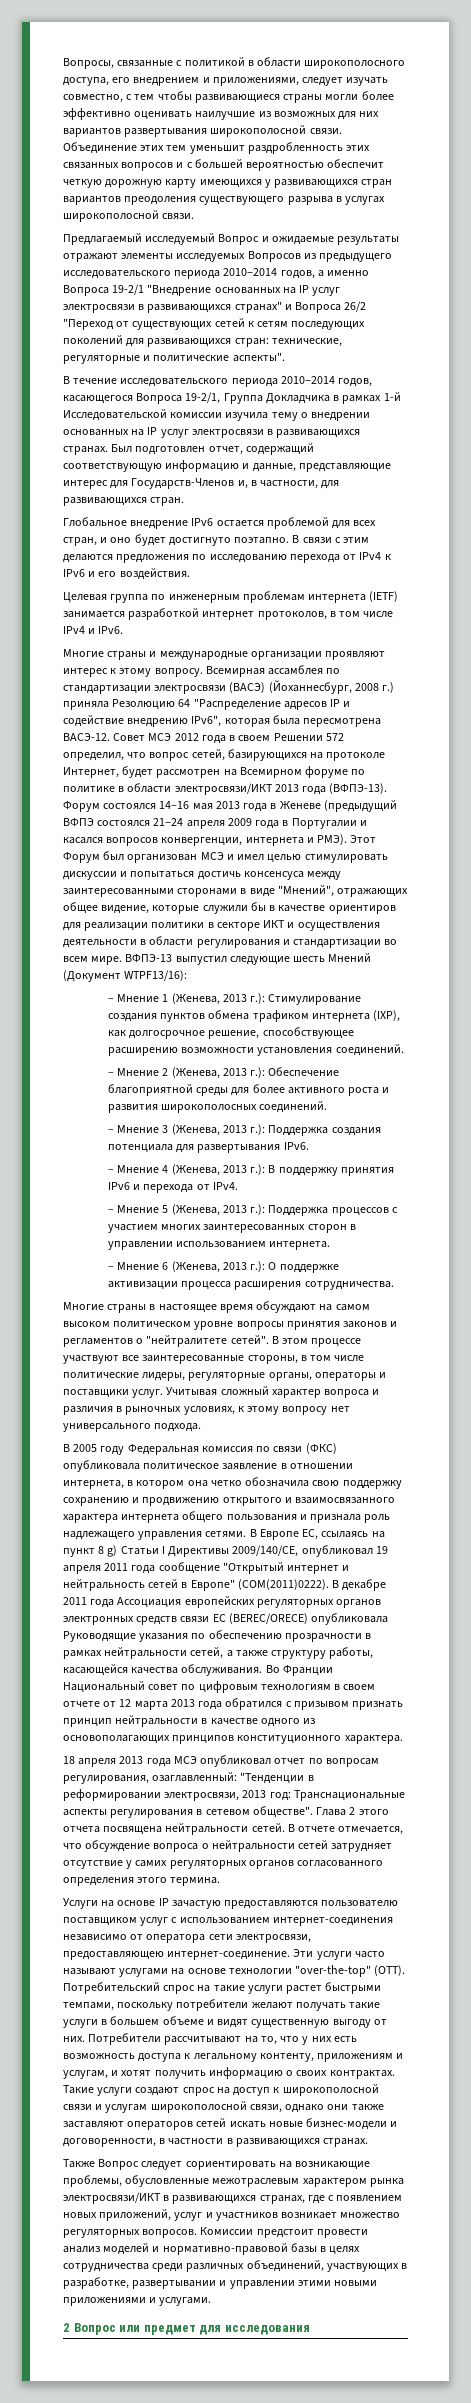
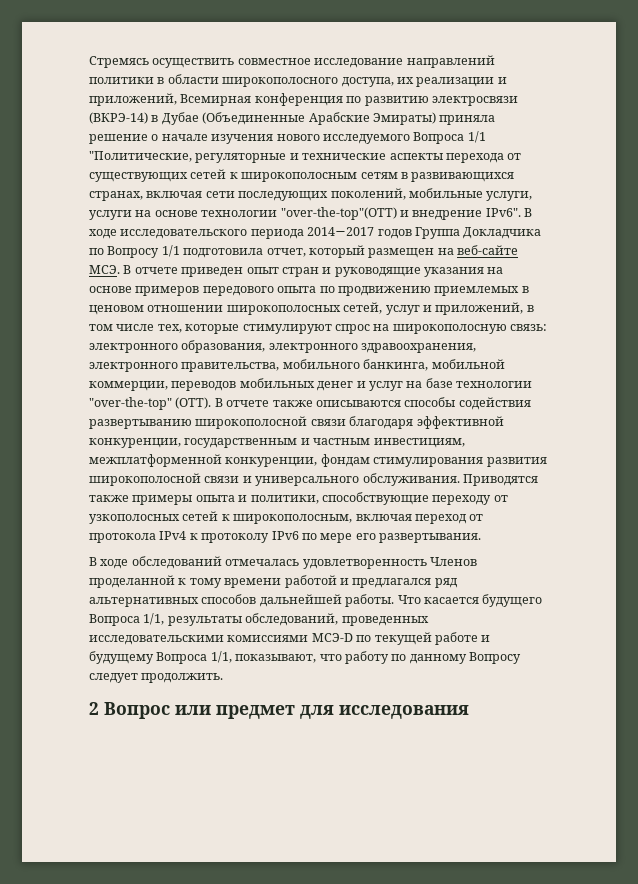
[63,57,406,69] [63,77,389,86] [63,91,394,103] [63,108,380,120] [63,125,342,137] [63,142,371,154] [63,159,385,171] [63,179,393,188] [63,196,386,205] [63,210,195,222] [63,233,400,245] [63,251,393,262] [63,268,370,279] [63,284,341,296] [63,301,367,313] [63,318,366,330] [63,335,342,347] [63,352,285,364] [63,376,373,387] [63,392,401,404] [63,409,371,421] [63,427,361,438] [63,443,314,455] [63,460,391,472] [63,478,340,489] [63,497,185,506] [63,517,377,529] [63,534,370,546] [63,552,391,563] [63,568,190,580] [63,591,399,603] [63,608,394,620] [63,626,124,634] [63,649,386,660] [63,665,341,677] [63,680,395,694] [63,698,351,710] [63,715,382,727] [63,733,344,744] [63,749,386,761] [63,766,366,778] [63,783,388,795] [63,800,397,812] [63,818,367,829] [63,834,377,846] [63,851,388,863] [63,871,342,880] [63,885,409,897] [63,902,396,914] [63,920,380,931] [63,936,398,948] [63,953,372,965] [63,970,188,982] [107,993,362,1005] [107,1010,401,1022] [107,1027,354,1039] [107,1044,404,1056] [107,1067,340,1079] [107,1084,390,1096] [107,1101,328,1113] [107,1124,381,1136] [107,1142,309,1153] [107,1164,394,1176] [107,1182,238,1193] [107,1204,398,1216] [107,1224,356,1233] [107,1241,331,1250] [107,1261,339,1273] [107,1281,394,1290] [63,1301,370,1313] [63,1321,398,1330] [63,1335,362,1347] [63,1355,365,1364] [63,1372,387,1381] [63,1386,380,1398] [63,1406,350,1415] [63,1423,202,1432] [63,1443,337,1455] [63,1460,353,1472] [63,1477,402,1489] [63,1497,396,1506] [63,1511,391,1523] [63,1529,385,1540] [63,1545,388,1557] [63,1562,350,1574] [63,1579,387,1591] [63,1596,382,1608] [63,1613,389,1625] [63,1630,372,1642] [63,1647,374,1659] [63,1664,333,1676] [63,1681,376,1693] [63,1698,404,1710] [63,1715,316,1727] [63,1735,403,1744] [63,1755,379,1767] [63,1772,314,1784] [63,1789,405,1801] [63,1806,389,1818] [63,1823,404,1835] [63,1840,393,1852] [63,1860,384,1869] [63,1877,221,1886] [63,1898,399,1909] [63,1917,393,1926] [63,1934,311,1943] [63,1949,385,1960] [63,1965,406,1977] [63,1982,382,1994] [63,1999,381,2011] [63,2016,387,2028] [63,2033,357,2045] [63,2053,404,2062] [63,2067,395,2079] [63,2084,379,2096] [63,2101,384,2113] [63,2118,398,2130] [63,2138,369,2147] [63,2159,371,2170] [63,2175,404,2187] [63,2192,403,2204] [63,2209,401,2221] [63,2227,368,2238] [63,2243,361,2255] [63,2260,408,2272] [63,2277,378,2289] [63,2297,212,2306] Вопросы, связанные с политикой в области широкополосного доступа, его внедрением и приложениями, следует изучать совместно, с тем чтобы развивающиеся страны могли более эффективно оценивать наилучшие из возможных для них вариантов развертывания широкополосной связи. Объединение этих тем уменьшит раздробленность этих связанных вопросов и с большей вероятностью обеспечит четкую дорожную карту имеющихся у развивающихся стран вариантов преодоления существующего разрыва в услугах широкополосной связи. // Предлагаемый исследуемый Вопрос и ожидаемые результаты отражают элементы исследуемых Вопросов из предыдущего исследовательского периода 2010−2014 годов, а именно Вопроса 19-2/1 "Внедрение основанных на IP услуг электросвязи в развивающихся странах" и Вопроса 26/2 "Переход от существующих сетей к сетям последующих поколений для развивающихся стран: технические, регуляторные и политические аспекты". // В течение исследовательского периода 2010−2014 годов, касающегося Вопроса 19-2/1, Группа Докладчика в рамках 1-й Исследовательской комиссии изучила тему о внедрении основанных на IP услуг электросвязи в развивающихся странах. Был подготовлен отчет, содержащий соответствующую информацию и данные, представляющие интерес для Государств-Членов и, в частности, для развивающихся стран. // Глобальное внедрение IPv6 остается проблемой для всех стран, и оно будет достигнуто поэтапно. В связи с этим делаются предложения по исследованию перехода от IPv4 к IPv6 и его воздействия. // Целевая группа по инженерным проблемам интернета (IETF) занимается разработкой интернет протоколов, в том числе IPv4 и IPv6. // Многие страны и международные организации проявляют интерес к этому вопросу. Всемирная ассамблея по стандартизации электросвязи (ВАСЭ) (Йоханнесбург, 2008 г.) приняла Резолюцию 64 "Распределение адресов IP и содействие внедрению IPv6", которая была пересмотрена ВАСЭ-12. Совет МСЭ 2012 года в своем Решении 572 определил, что вопрос сетей, базирующихся на протоколе Интернет, будет рассмотрен на Всемирном форуме по политике в области электросвязи/ИКТ 2013 года (ВФПЭ-13). Форум состоялся 14–16 мая 2013 года в Женеве (предыдущий ВФПЭ состоялся 21−24 апреля 2009 года в Португалии и касался вопросов конвергенции, интернета и РМЭ). Этот Форум был организован МСЭ и имел целью стимулировать дискуссии и попытаться достичь консенсуса между заинтересованными сторонами в виде "Мнений", отражающих общее видение, которые служили бы в качестве ориентиров для реализации политики в секторе ИКТ и осуществления деятельности в области регулирования и стандартизации во всем мире. ВФПЭ-13 выпустил следующие шесть Мнений (Документ WTPF13/16): // – Мнение 1 (Женева, 2013 г.): Стимулирование создания пунктов обмена трафиком интернета (IXP), как долгосрочное решение, способствующее расширению возможности установления соединений. // – Мнение 2 (Женева, 2013 г.): Обеспечение благоприятной среды для более активного роста и развития широкополосных соединений. // – Мнение 3 (Женева, 2013 г.): Поддержка создания потенциала для развертывания IPv6. // – Мнение 4 (Женева, 2013 г.): В поддержку принятия IPv6 и перехода от IPv4. // – Мнение 5 (Женева, 2013 г.): Поддержка процессов с участием многих заинтересованных сторон в управлении использованием интернета. // – Мнение 6 (Женева, 2013 г.): О поддержке активизации процесса расширения сотрудничества. // Многие страны в настоящее время обсуждают на самом высоком политическом уровне вопросы принятия законов и регламентов о "нейтралитете сетей". В этом процессе участвуют все заинтересованные стороны, в том числе политические лидеры, регуляторные органы, операторы и поставщики услуг. Учитывая сложный характер вопроса и различия в рыночных условиях, к этому вопросу нет универсального подхода. // В 2005 году Федеральная комиссия по связи (ФКС) опубликовала политическое заявление в отношении интернета, в котором она четко обозначила свою поддержку сохранению и продвижению открытого и взаимосвязанного характера интернета общего пользования и признала роль надлежащего управления сетями. В Европе ЕС, ссылаясь на пункт 8 g) Статьи I Директивы 2009/140/CE, опубликовал 19 апреля 2011 года сообщение "Открытый интернет и нейтральность сетей в Европе" (COM(2011)0222). В декабре 2011 года Ассоциация европейских регуляторных органов электронных средств связи ЕС (BEREC/ORECE) опубликовала Руководящие указания по обеспечению прозрачности в рамках нейтральности сетей, а также структуру работы, касающейся качества обслуживания. Во Франции Национальный совет по цифровым технологиям в своем отчете от 12 марта 2013 года обратился с призывом признать принцип нейтральности в качестве одного из основополагающих принципов конституционного характера. // 18 апреля 2013 года МСЭ опубликовал отчет по вопросам регулирования, озаглавленный: "Тенденции в реформировании электросвязи, 2013 год: Транснациональные аспекты регулирования в сетевом обществе". Глава 2 этого отчета посвящена нейтральности сетей. В отчете отмечается, что обсуждение вопроса о нейтральности сетей затрудняет отсутствие у самих регуляторных органов согласованного определения этого термина. // Услуги на основе IP зачастую предоставляются пользователю поставщиком услуг с использованием интернет-соединения независимо от оператора сети электросвязи, предоставляющею интернет-соединение. Эти услуги часто называют услугами на основе технологии "over-the-top" (OTT). Потребительский спрос на такие услуги растет быстрыми темпами, поскольку потребители желают получать такие услуги в большем объеме и видят существенную выгоду от них. Потребители рассчитывают на то, что у них есть возможность доступа к легальному контенту, приложениям и услугам, и хотят получить информацию о своих контрактах. Такие услуги создают спрос на доступ к широкополосной связи и услугам широкополосной связи, однако они также заставляют операторов сетей искать новые бизнес-модели и договоренности, в частности в развивающихся странах. // Также Вопрос следует сориентировать на возникающие проблемы, обусловленные межотраслевым характером рынка электросвязи/ИКТ в развивающихся странах, где с появлением новых приложений, услуг и участников возникает множество регуляторных вопросов. Комиссии предстоит провести анализ моделей и нормативно-правовой базы в целях сотрудничества среди различных объединений, участвующих в разработке, развертывании и управлении этими новыми приложениями и услугами. -> [89,55,495,68] [89,74,507,87] [89,93,518,106] [89,112,496,125] [89,131,486,144] [89,151,522,163] [89,169,515,182] [89,188,533,201] [89,207,532,220] [89,227,542,239] [89,245,518,258] [89,265,504,277] [89,286,529,296] [89,302,534,315] [89,324,547,334] [89,340,477,353] [89,359,505,372] [89,378,532,391] [89,397,531,410] [89,416,504,429] [89,438,465,448] [89,454,547,467] [89,473,538,486] [89,492,508,505] [89,511,484,524] [89,531,481,543] [89,556,477,569] [89,575,458,588] [89,594,543,607] [89,613,429,626] [89,632,491,645] [89,651,521,664] [89,673,224,683] Стремясь осуществить совместное исследование направлений политики в области широкополосного доступа, их реализации и приложений, Всемирная конференция по развитию электросвязи (ВКРЭ-14) в Дубае (Объединенные Арабские Эмираты) приняла решение о начале изучения нового исследуемого Вопроса 1/1 "Политические, регуляторные и технические аспекты перехода от существующих сетей к широкополосным сетям в развивающихся странах, включая сети последующих поколений, мобильные услуги, услуги на основе технологии "over-the-top"(ОТТ) и внедрение IPv6". В ходе исследовательского периода 2014−2017 годов Группа Докладчика по Вопросу 1/1 подготовила отчет, который размещен на веб-сайте МСЭ. В отчете приведен опыт стран и руководящие указания на основе примеров передового опыта по продвижению приемлемых в ценовом отношении широкополосных сетей, услуг и приложений, в том числе тех, которые стимулируют спрос на широкополосную связь: электронного образования, электронного здравоохранения, электронного правительства, мобильного банкинга, мобильной коммерции, переводов мобильных денег и услуг на базе технологии "over-the-top" (OTT). В отчете также описываются способы содействия развертыванию широкополосной связи благодаря эффективной конкуренции, государственным и частным инвестициям, межплатформенной конкуренции, фондам стимулирования развития широкополосной связи и универсального обслуживания. Приводятся также примеры опыта и политики, способствующие переходу от узкополосных сетей к широкополосным, включая переход от протокола IPv4 к протоколу IPv6 по мере его развертывания. // В ходе обследований отмечалась удовлетворенность Членов проделанной к тому времени работой и предлагался ряд альтернативных способов дальнейшей работы. Что касается будущего Вопроса 1/1, результаты обследований, проведенных исследовательскими комиссиями МСЭ-D по текущей работе и будущему Вопроса 1/1, показывают, что работу по данному Вопросу следует продолжить.

